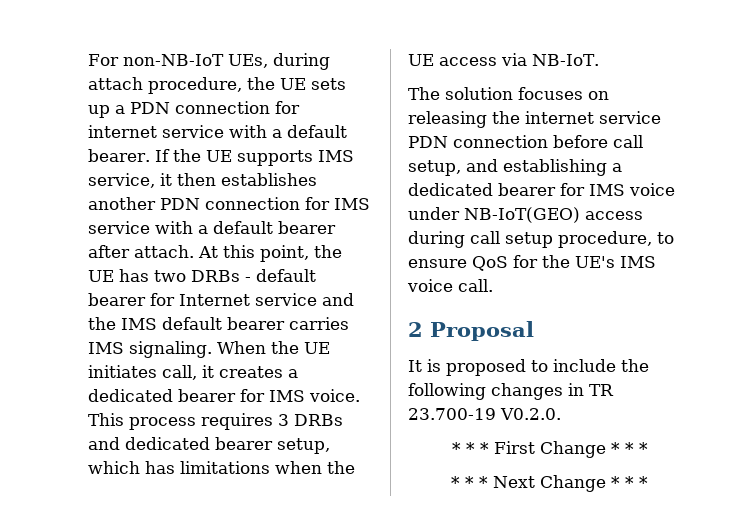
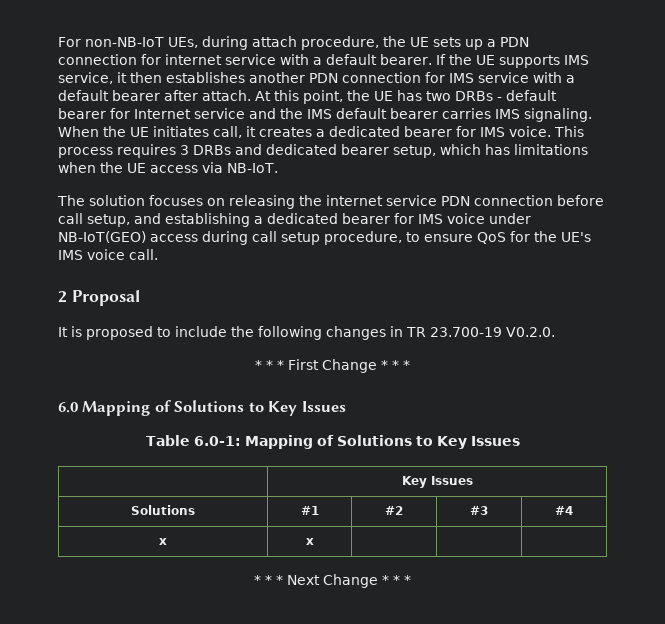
(648, 448) none -> [58,400,346,416] [145,435,520,449] [401,476,473,488] [131,505,195,515] [300,506,319,515] [385,506,403,515] [470,506,488,515] [555,506,573,515] [159,538,167,545] [305,538,314,545] // 6.0 Mapping of Solutions to Key Issues // Table 6.0-1: Mapping of Solutions to Key Issues // | Key Issues // Solutions | #1 | #2 | #3 | #4 // x | x | | |

